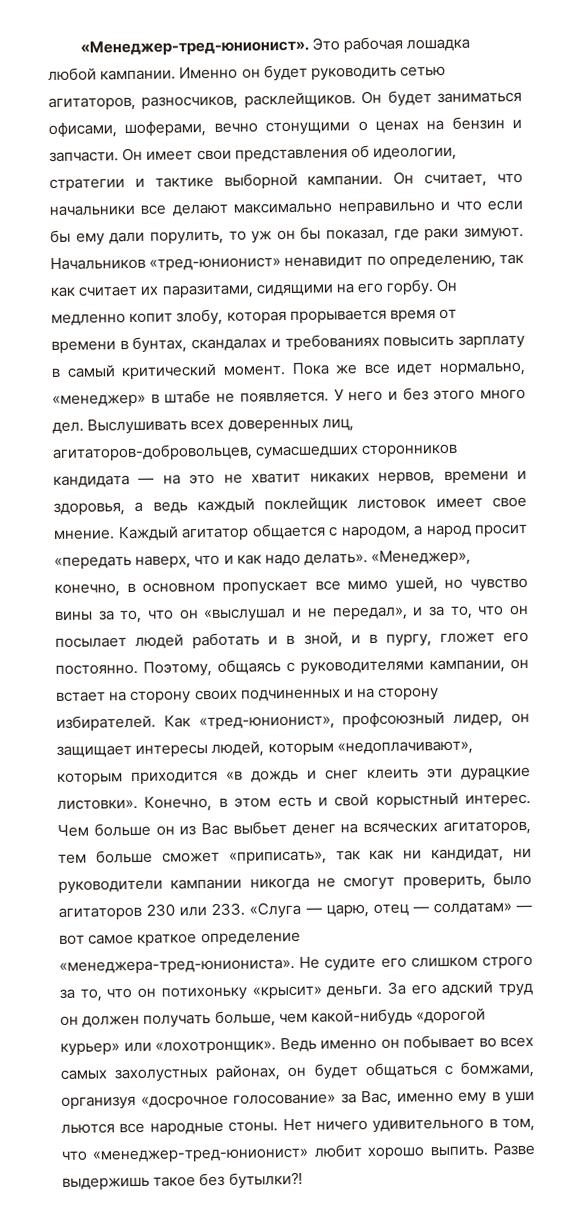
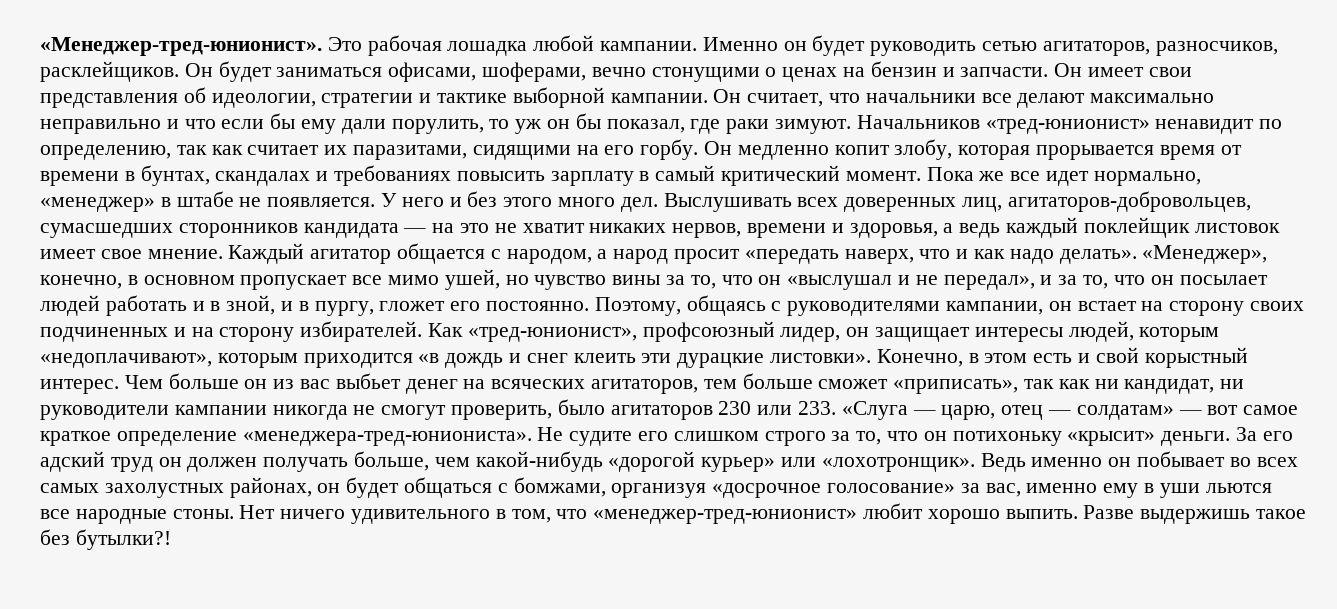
[201,822,229,836] Вас -> [300,379,331,389] вас
[361,1090,392,1107] Вас, -> [985,483,1021,497] вас,

